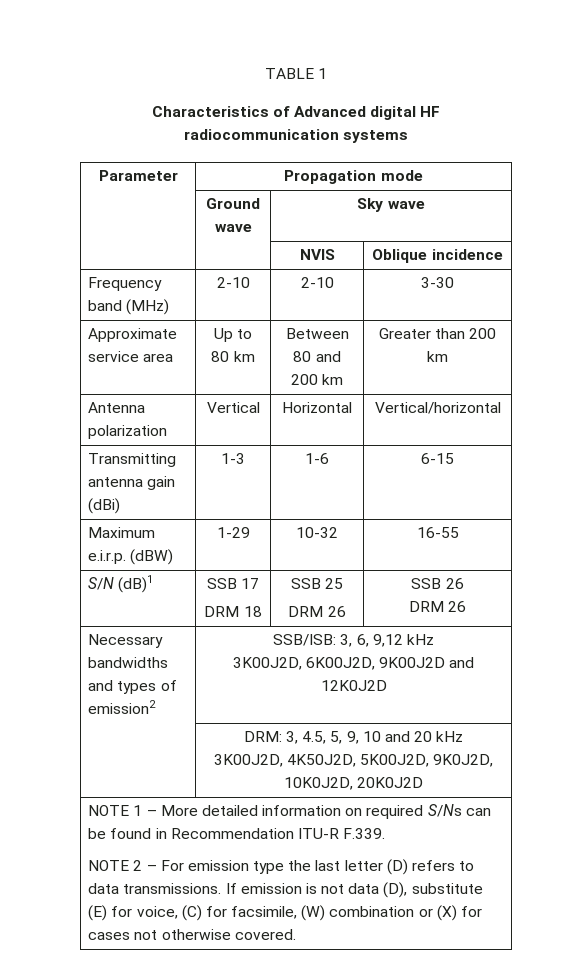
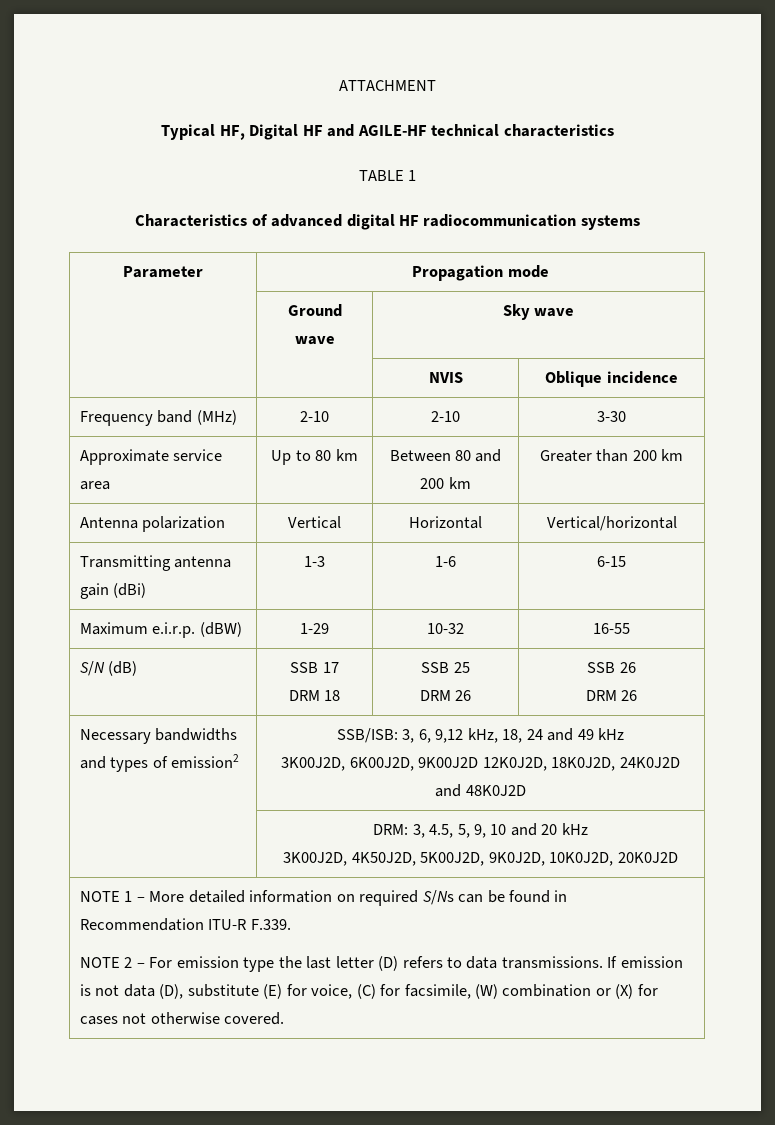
(264, 73) none -> [339,80,436,91] [161,124,614,140] ATTACHMENT // Typical HF, Digital HF and AGILE-HF technical characteristics //
[294,106,366,117] Advanced -> [271,214,343,227] advanced
[118,575,154,593] (dB)1 -> [108,661,138,676] (dB)
(403, 640) none -> [467,728,594,743] kHz, 18, 24 and 49
[449,657,475,668] [320,680,387,691] and 12K0J2D -> [482,757,680,771] [435,784,526,797] 12K0J2D, 18K0J2D, 24K0J2D and 48K0J2D

